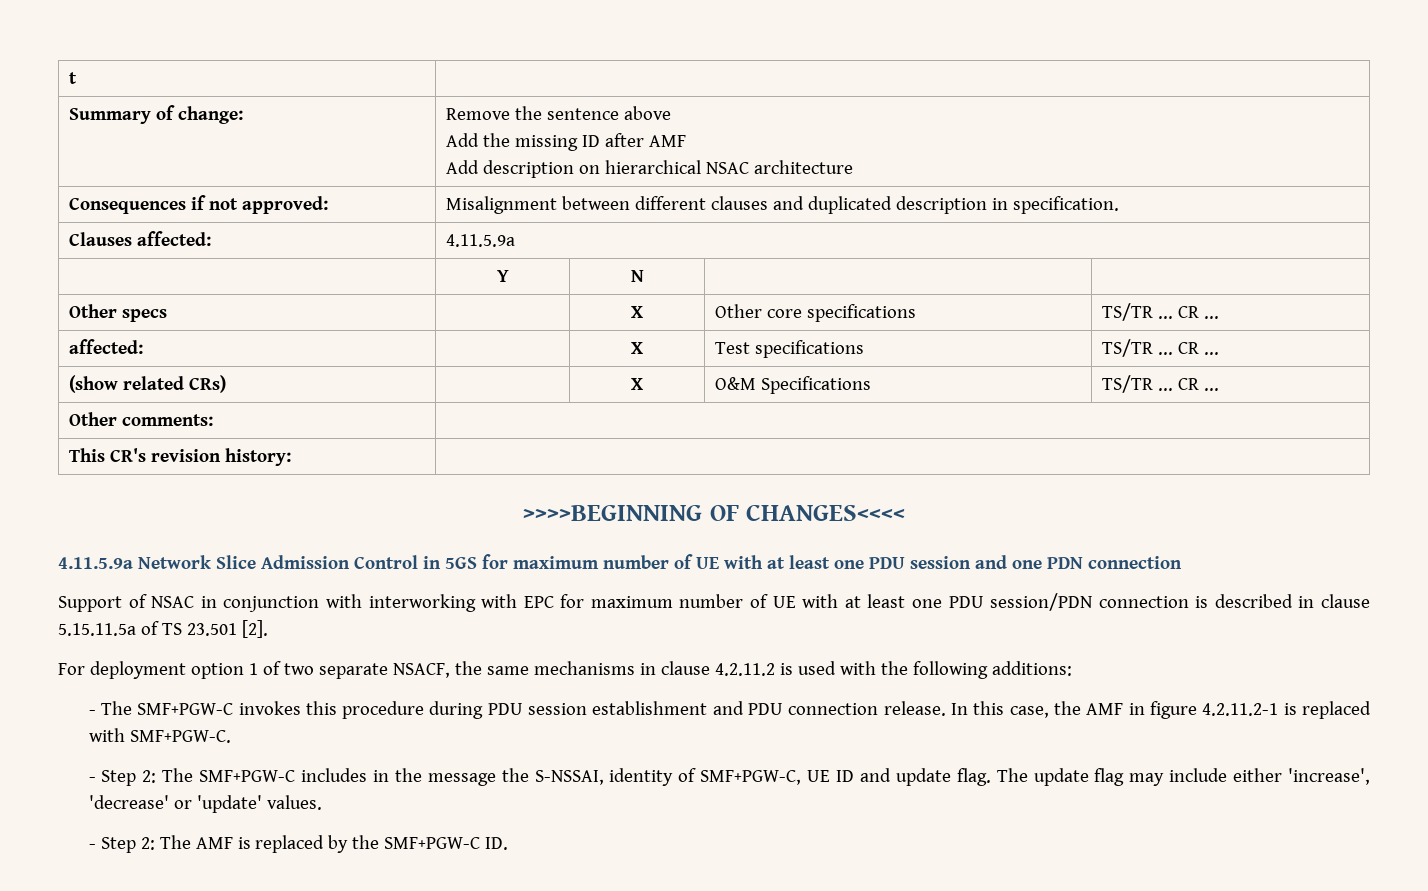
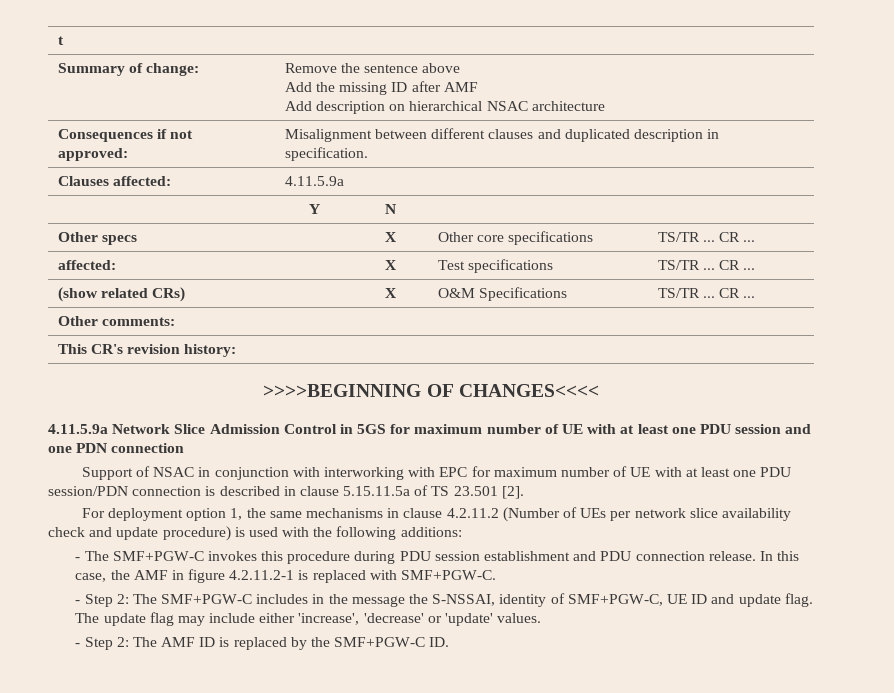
[248,661,450,679] 1 of two separate NSACF, -> [230,508,243,520] 1,
(775, 669) none -> [502,507,791,522] [48,526,231,541] (Number of UEs per network slice availability check and update procedure)
(233, 843) none -> [199,637,216,647] ID

